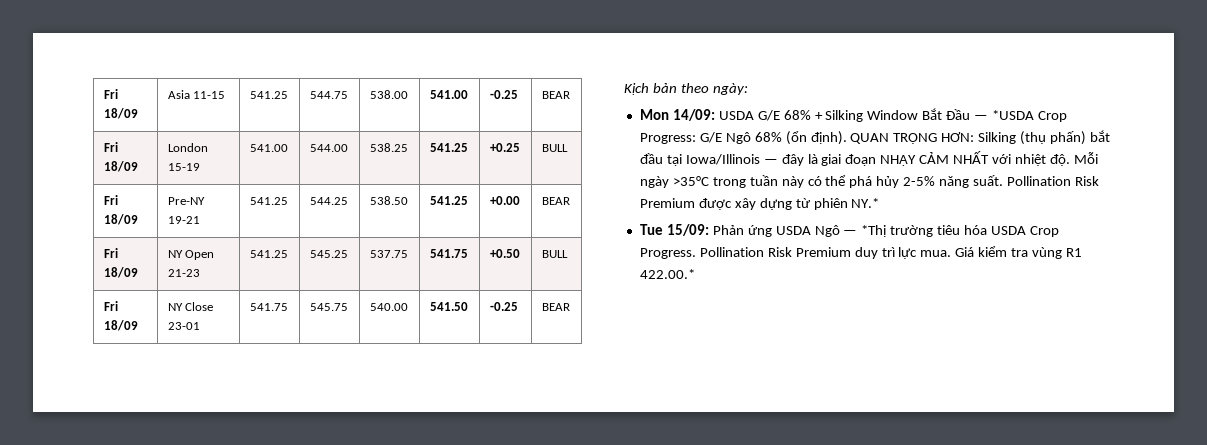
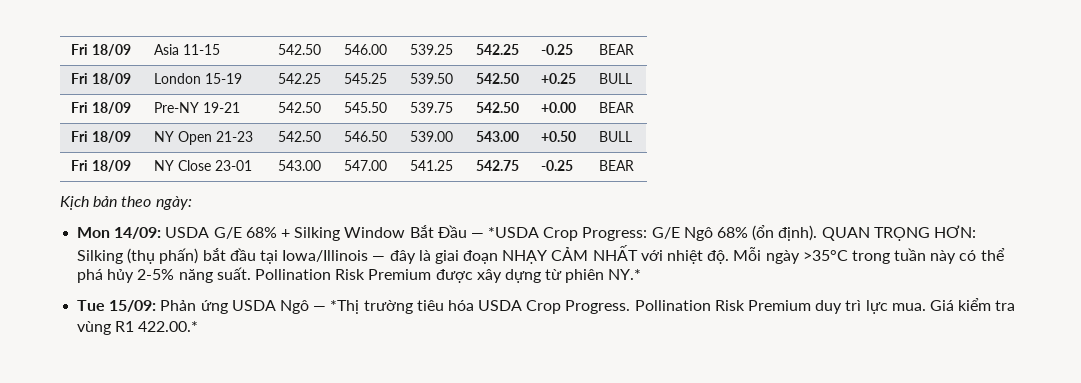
[249,91,288,99] [309,91,348,99] [369,90,408,99] [429,90,468,99] 541.25 | 544.75 | 538.00 | 541.00 -> [277,44,321,55] [343,44,387,55] [409,44,453,55] [475,44,519,55] 542.50 | 546.00 | 539.25 | 542.25
[249,144,288,152] [309,144,348,152] [369,143,408,152] [429,143,468,152] 541.00 | 544.00 | 538.25 | 541.25 -> [277,73,321,84] [343,73,387,84] [409,73,453,84] [475,73,519,84] 542.25 | 545.25 | 539.50 | 542.50
[249,197,288,205] [309,197,348,205] [369,196,408,205] [429,196,468,205] 541.25 | 544.25 | 538.50 | 541.25 -> [277,102,321,113] [343,102,387,113] [409,102,453,113] [475,102,519,113] 542.50 | 545.50 | 539.75 | 542.50
[249,250,288,258] [309,250,348,258] [369,250,408,258] [429,249,468,258] 541.25 | 545.25 | 537.75 | 541.75 -> [277,131,321,142] [343,131,387,142] [409,131,453,142] [475,131,519,142] 542.50 | 546.50 | 539.00 | 543.00
[249,303,288,311] [309,303,348,311] [369,303,408,311] [429,302,468,311] 541.75 | 545.75 | 540.00 | 541.50 -> [277,160,321,171] [343,160,387,171] [409,160,453,171] [475,160,519,171] 543.00 | 547.00 | 541.25 | 542.75

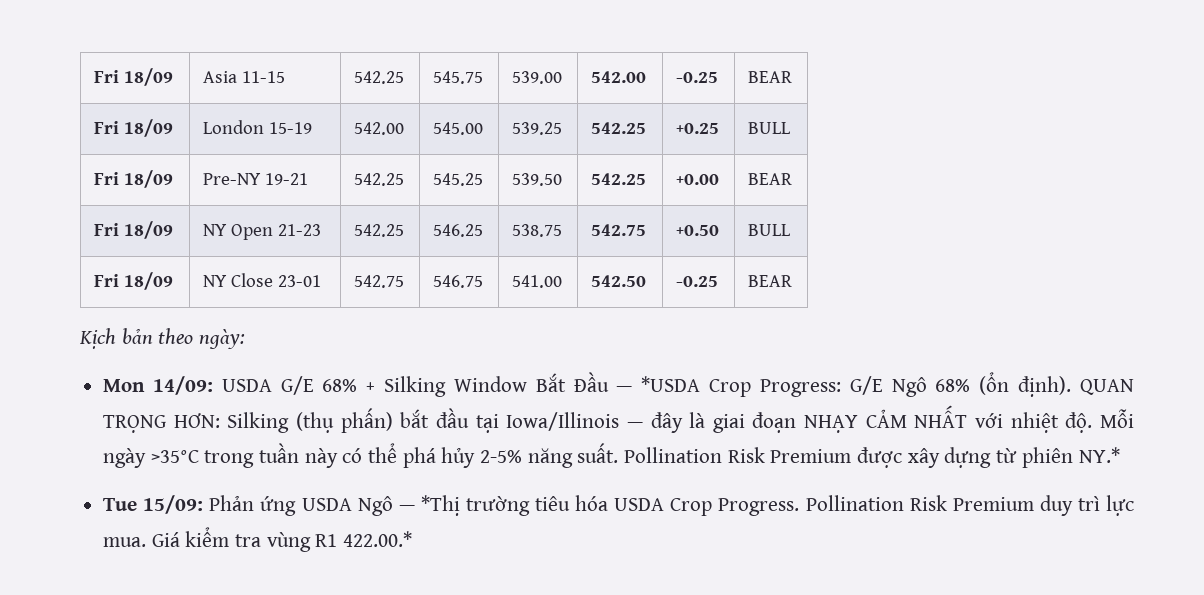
[277,44,321,55] [343,44,387,55] [409,44,453,55] [475,44,519,55] 542.50 | 546.00 | 539.25 | 542.25 -> [354,71,405,84] [433,71,484,84] [512,71,563,84] [591,71,647,83] 542.25 | 545.75 | 539.00 | 542.00
[277,73,321,84] [343,73,387,84] [409,73,453,84] [475,73,519,84] 542.25 | 545.25 | 539.50 | 542.50 -> [354,122,405,135] [433,122,484,135] [512,122,563,135] [591,122,647,134] 542.00 | 545.00 | 539.25 | 542.25
[277,102,321,113] [343,102,387,113] [409,102,453,113] [475,102,519,113] 542.50 | 545.50 | 539.75 | 542.50 -> [354,173,405,186] [433,173,484,186] [512,173,563,186] [591,173,647,185] 542.25 | 545.25 | 539.50 | 542.25
[277,131,321,142] [343,131,387,142] [409,131,453,142] [475,131,519,142] 542.50 | 546.50 | 539.00 | 543.00 -> [354,224,405,237] [433,224,484,237] [512,224,563,237] [591,224,647,236] 542.25 | 546.25 | 538.75 | 542.75
[277,160,321,171] [343,160,387,171] [409,160,453,171] [475,160,519,171] 543.00 | 547.00 | 541.25 | 542.75 -> [354,275,405,288] [433,275,484,288] [512,275,563,288] [591,275,647,287] 542.75 | 546.75 | 541.00 | 542.50

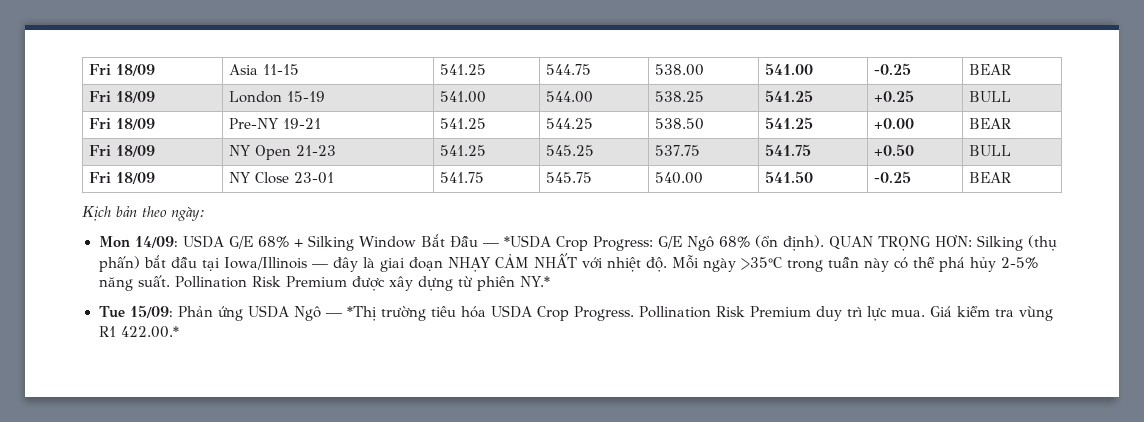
[354,71,405,84] [433,71,484,84] [512,71,563,84] [591,71,647,83] 542.25 | 545.75 | 539.00 | 542.00 -> [440,64,487,75] [546,64,592,75] [655,64,705,76] [765,63,814,75] 541.25 | 544.75 | 538.00 | 541.00
[354,122,405,135] [433,122,484,135] [512,122,563,135] [591,122,647,134] 542.00 | 545.00 | 539.25 | 542.25 -> [440,91,487,103] [546,91,594,103] [655,91,705,102] [765,90,814,102] 541.00 | 544.00 | 538.25 | 541.25
[354,173,405,186] [433,173,484,186] [512,173,563,186] [591,173,647,185] 542.25 | 545.25 | 539.50 | 542.25 -> [440,118,487,129] [546,118,594,129] [655,118,705,130] [765,117,814,129] 541.25 | 544.25 | 538.50 | 541.25
[354,224,405,237] [433,224,484,237] [512,224,563,237] [591,224,647,236] 542.25 | 546.25 | 538.75 | 542.75 -> [440,145,487,156] [546,145,595,156] [655,145,701,156] [765,144,812,156] 541.25 | 545.25 | 537.75 | 541.75
[354,275,405,288] [433,275,484,288] [512,275,563,288] [591,275,647,287] 542.75 | 546.75 | 541.00 | 542.50 -> [440,172,485,183] [546,172,593,183] [655,172,704,184] [765,171,814,183] 541.75 | 545.75 | 540.00 | 541.50

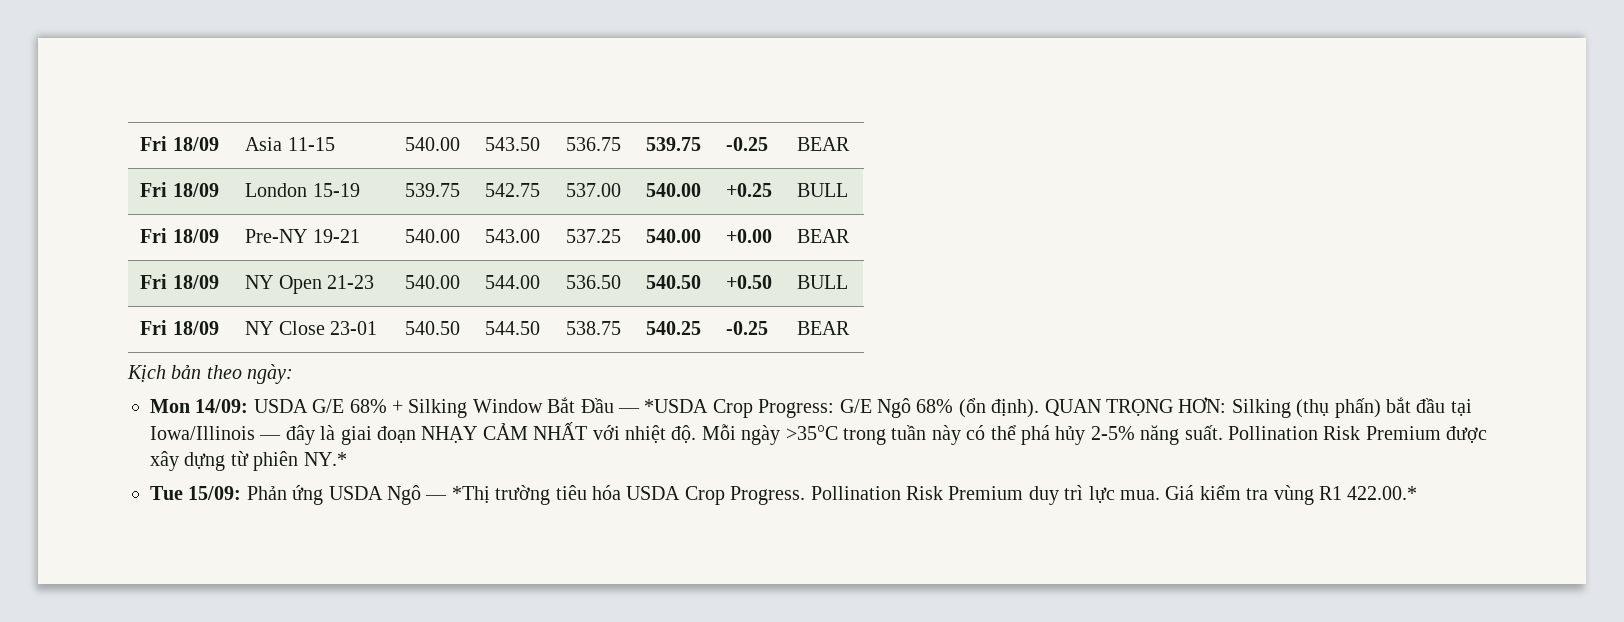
[440,64,487,75] [546,64,592,75] [655,64,705,76] [765,63,814,75] 541.25 | 544.75 | 538.00 | 541.00 -> [405,137,461,151] [485,137,541,151] [566,137,622,151] [646,137,702,151] 540.00 | 543.50 | 536.75 | 539.75
[440,91,487,103] [546,91,594,103] [655,91,705,102] [765,90,814,102] 541.00 | 544.00 | 538.25 | 541.25 -> [405,183,461,197] [485,183,541,197] [566,183,622,197] [646,183,702,197] 539.75 | 542.75 | 537.00 | 540.00
[440,118,487,129] [546,118,594,129] [655,118,705,130] [765,117,814,129] 541.25 | 544.25 | 538.50 | 541.25 -> [405,229,461,243] [485,229,541,243] [566,229,622,243] [646,229,702,243] 540.00 | 543.00 | 537.25 | 540.00
[440,145,487,156] [546,145,595,156] [655,145,701,156] [765,144,812,156] 541.25 | 545.25 | 537.75 | 541.75 -> [405,275,461,289] [485,275,541,289] [566,275,622,289] [646,275,702,289] 540.00 | 544.00 | 536.50 | 540.50
[440,172,485,183] [546,172,593,183] [655,172,704,184] [765,171,814,183] 541.75 | 545.75 | 540.00 | 541.50 -> [405,321,461,335] [485,321,541,335] [566,321,622,335] [646,321,702,335] 540.50 | 544.50 | 538.75 | 540.25

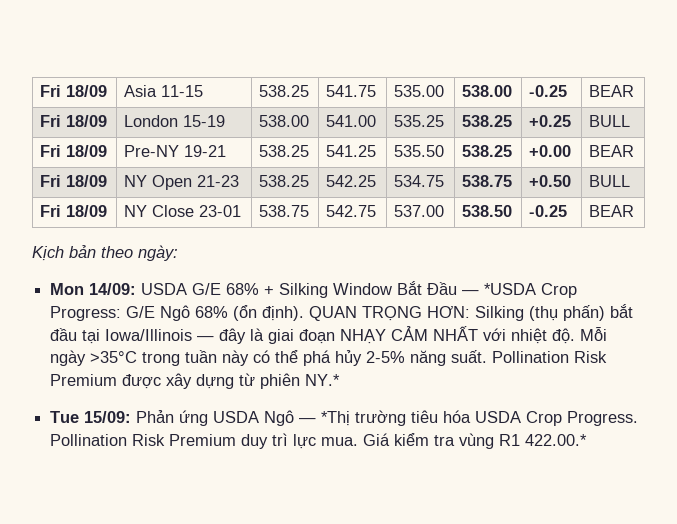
[405,137,461,151] [485,137,541,151] [566,137,622,151] [646,137,702,151] 540.00 | 543.50 | 536.75 | 539.75 -> [259,85,310,97] [326,85,377,97] [394,85,445,97] [462,85,513,97] 538.25 | 541.75 | 535.00 | 538.00
[405,183,461,197] [485,183,541,197] [566,183,622,197] [646,183,702,197] 539.75 | 542.75 | 537.00 | 540.00 -> [259,115,310,127] [326,115,377,127] [394,115,445,127] [462,115,513,127] 538.00 | 541.00 | 535.25 | 538.25
[405,229,461,243] [485,229,541,243] [566,229,622,243] [646,229,702,243] 540.00 | 543.00 | 537.25 | 540.00 -> [259,145,310,157] [326,145,377,157] [394,145,445,157] [462,145,513,157] 538.25 | 541.25 | 535.50 | 538.25
[405,275,461,289] [485,275,541,289] [566,275,622,289] [646,275,702,289] 540.00 | 544.00 | 536.50 | 540.50 -> [259,175,310,187] [326,175,377,187] [394,175,445,187] [462,175,513,187] 538.25 | 542.25 | 534.75 | 538.75
[405,321,461,335] [485,321,541,335] [566,321,622,335] [646,321,702,335] | 540.50 | 544.50 | 538.75 | 540.25 -> [259,205,310,217] [326,205,377,217] [394,205,445,217] [462,205,513,217] | 538.75 | 542.75 | 537.00 | 538.50

